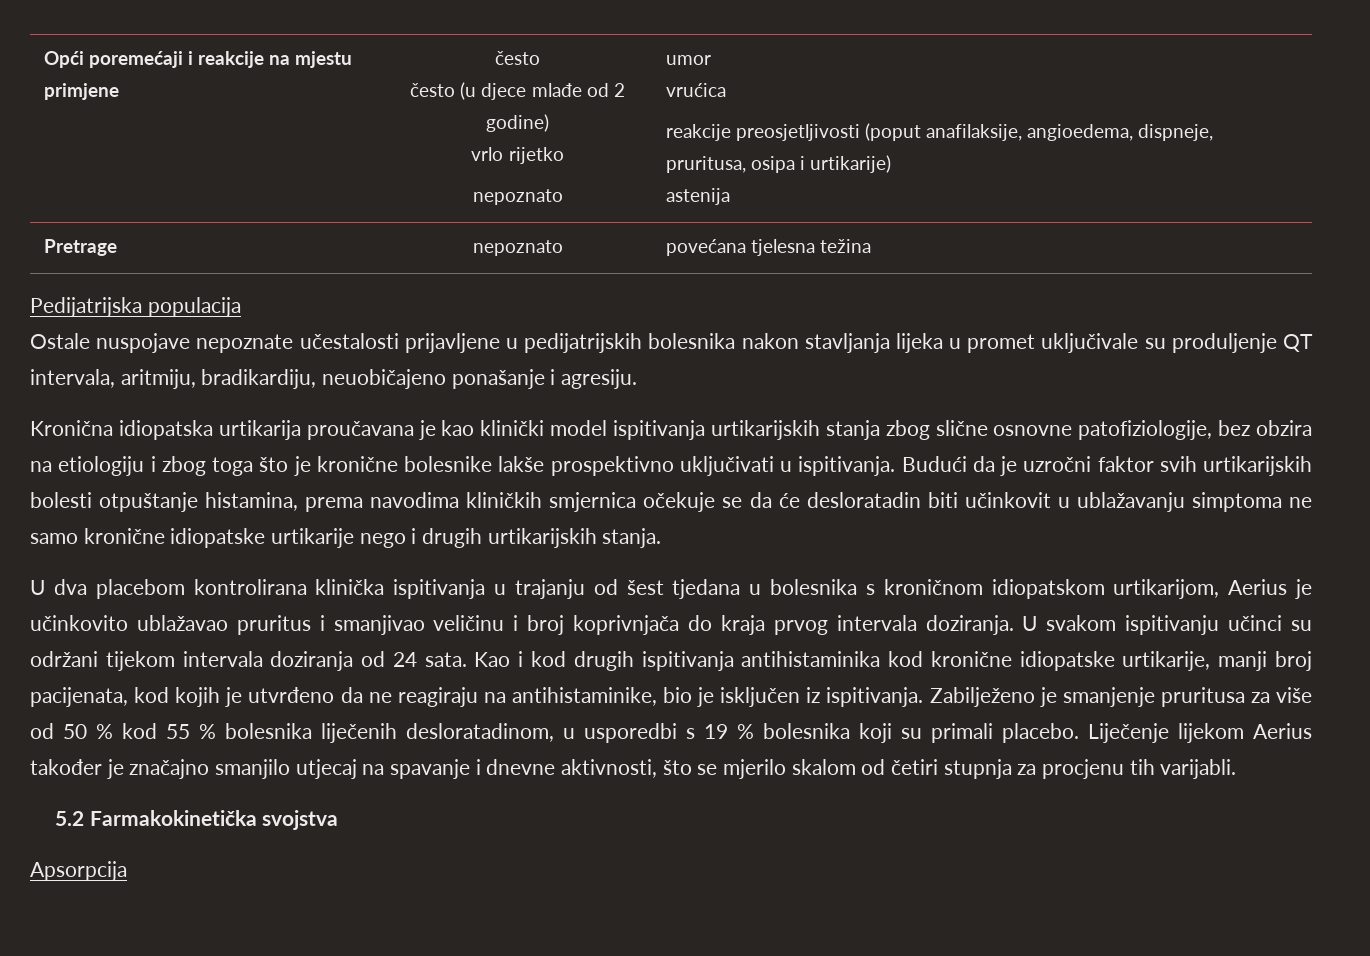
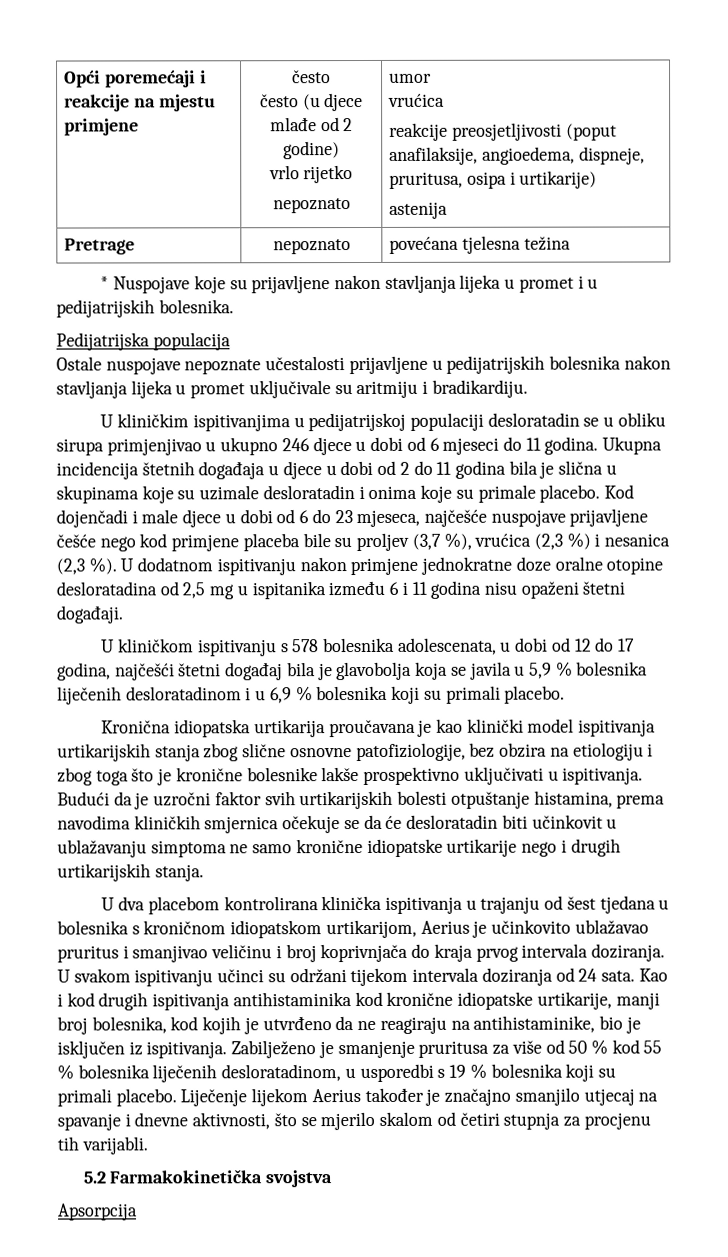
(871, 246) none -> [100,274,599,294] [56,299,234,318] // * Nuspojave koje su prijavljene nakon stavljanja lijeka u promet i u pedijatrijskih bolesnika.
[1171,333,1313,353] [30,369,638,389] produljenje QT intervala, aritmiju, bradikardiju, neuobičajeno ponašanje i agresiju. -> [356,379,528,399] [100,412,666,432] [56,436,663,456] [56,460,617,480] [56,484,634,504] [56,508,649,528] [56,532,671,552] [56,556,664,576] [56,580,626,600] [56,605,123,624] [101,637,636,657] [57,661,649,681] [57,685,566,705] aritmiju i bradikardiju. // U kliničkim ispitivanjima u pedijatrijskoj populaciji desloratadin se u obliku sirupa primjenjivao u ukupno 246 djece u dobi od 6 mjeseci do 11 godina. Ukupna incidencija štetnih događaja u djece u dobi od 2 do 11 godina bila je slična u skupinama koje su uzimale desloratadin i onima koje su primale placebo. Kod dojenčadi i male djece u dobi od 6 do 23 mjeseca, najčešće nuspojave prijavljene češće nego kod primjene placeba bile su proljev (3,7 %), vrućica (2,3 %) i nesanica (2,3 %). U dodatnom ispitivanju nakon primjene jednokratne doze oralne otopine desloratadina od 2,5 mg u ispitanika između 6 i 11 godina nisu opaženi štetni događaji. // U kliničkom ispitivanju s 578 bolesnika adolescenata, u dobi od 12 do 17 godina, najčešći štetni događaj bila je glavobolja koja se javila u 5,9 % bolesnika liječenih desloratadinom i u 6,9 % bolesnika koji su primali placebo.
[30,687,128,707] pacijenata, -> [91,1016,167,1034] bolesnika,

